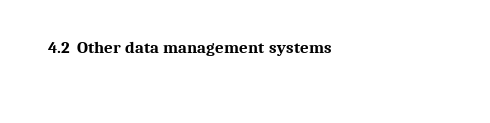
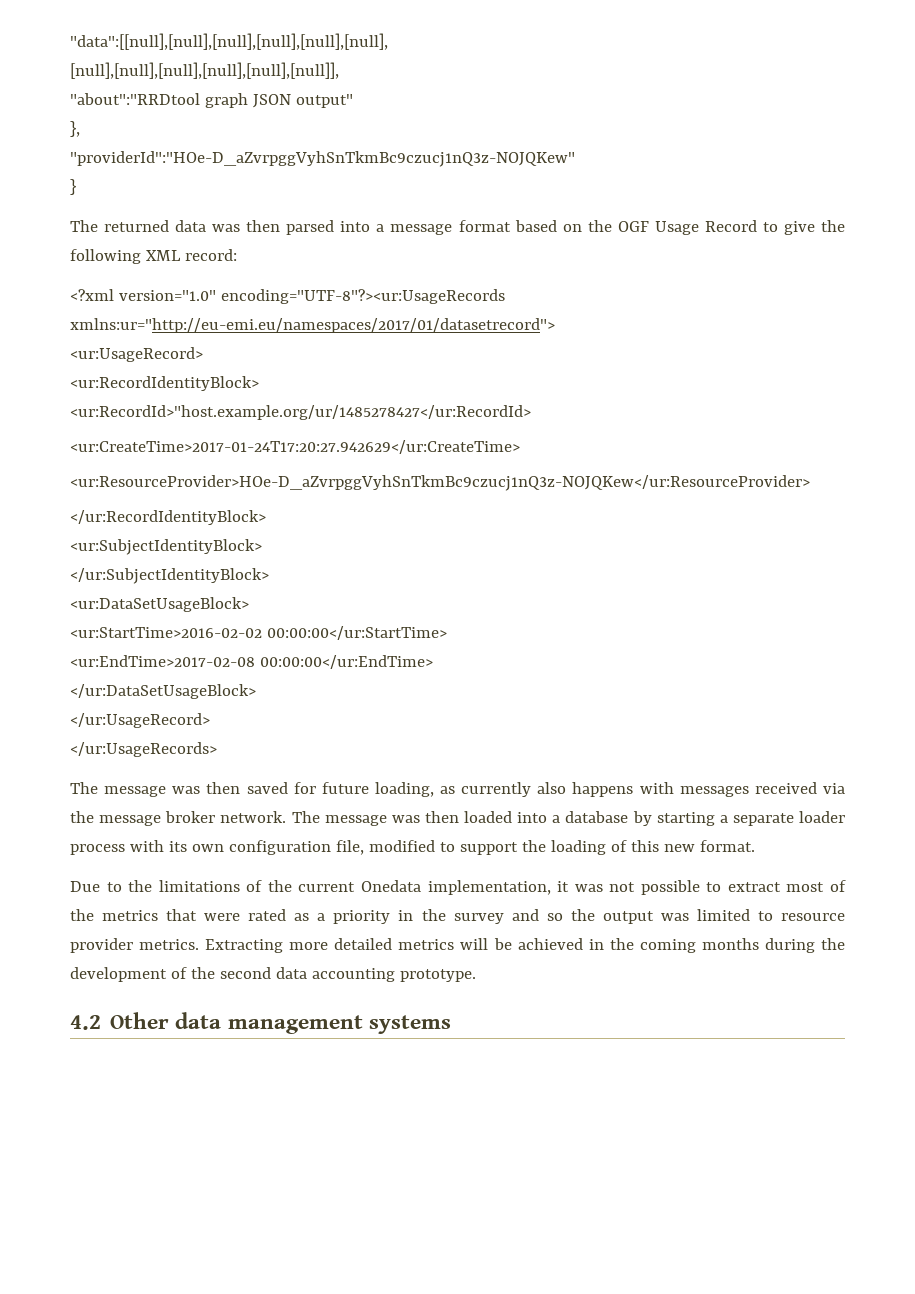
(48, 47) none -> [70,33,388,50] [70,62,339,79] [70,93,353,108] [70,121,80,137] [70,151,575,167] [70,179,76,195] [70,220,845,235] [70,249,237,264] [70,289,505,304] [70,318,555,333] [70,347,203,362] [70,376,259,391] [70,405,531,420] [70,440,520,454] [70,475,810,491] [70,510,266,525] [70,539,262,555] [70,568,269,584] [70,597,249,612] [70,626,447,640] [70,655,433,669] [70,684,256,699] [70,713,210,728] [70,742,217,757] [70,782,845,797] [70,811,845,826] [70,840,755,855] [70,880,846,895] [70,909,845,924] [70,938,845,953] [70,967,476,982] "data":[[null],[null],[null],[null],[null],[null], // [null],[null],[null],[null],[null],[null]], // "about":"RRDtool graph JSON output" // }, // "providerId":"HOe-D_aZvrpggVyhSnTkmBc9czucj1nQ3z-NOJQKew" // } // The returned data was then parsed into a message format based on the OGF Usage Record to give the following XML record: // <?xml version="1.0" encoding="UTF-8"?><ur:UsageRecords xmlns:ur="http://eu-emi.eu/namespaces/2017/01/datasetrecord"> // <ur:UsageRecord> // <ur:RecordIdentityBlock> // <ur:RecordId>"host.example.org/ur/1485278427</ur:RecordId> // <ur:CreateTime>2017-01-24T17:20:27.942629</ur:CreateTime> // <ur:ResourceProvider>HOe-D_aZvrpggVyhSnTkmBc9czucj1nQ3z-NOJQKew</ur:ResourceProvider> // </ur:RecordIdentityBlock> // <ur:SubjectIdentityBlock> // </ur:SubjectIdentityBlock> // <ur:DataSetUsageBlock> // <ur:StartTime>2016-02-02 00:00:00</ur:StartTime> // <ur:EndTime>2017-02-08 00:00:00</ur:EndTime> // </ur:DataSetUsageBlock> // </ur:UsageRecord> // </ur:UsageRecords> // The message was then saved for future loading, as currently also happens with messages received via the message broker network. The message was then loaded into a database by starting a separate loader process with its own configuration file, modified to support the loading of this new format. // Due to the limitations of the current Onedata implementation, it was not possible to extract most of the metrics that were rated as a priority in the survey and so the output was limited to resource provider metrics. Extracting more detailed metrics will be achieved in the coming months during the development of the second data accounting prototype. //

